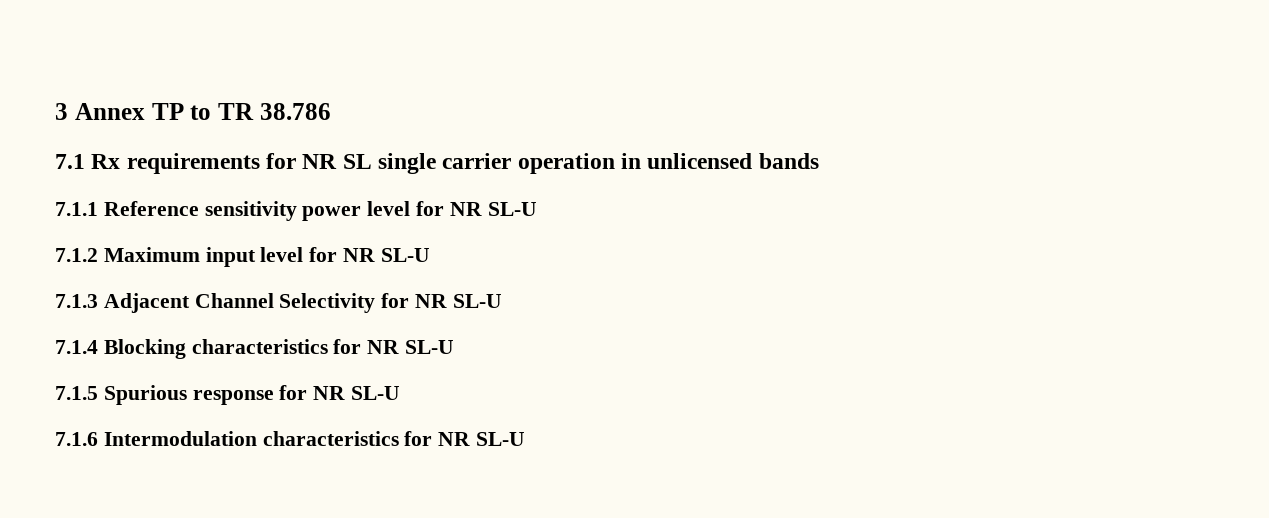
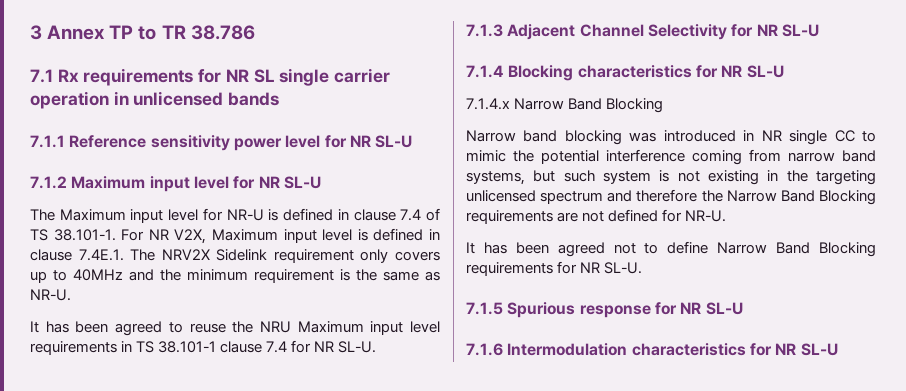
(430, 255) none -> [30,208,440,223] [30,228,441,244] [30,249,440,263] [30,269,440,283] [30,289,71,301] [30,321,440,336] [30,340,377,355] // The Maximum input level for NR-U is defined in clause 7.4 of TS 38.101-1. For NR V2X, Maximum input level is defined in clause 7.4E.1. The NRV2X Sidelink requirement only covers up to 40MHz and the minimum requirement is the same as NR-U. // It has been agreed to reuse the NRU Maximum input level requirements in TS 38.101-1 clause 7.4 for NR SL-U.
(455, 347) none -> [466,98,664,113] [466,130,877,145] [466,149,876,165] [466,170,876,185] [466,189,876,205] [466,209,727,224] [466,241,876,257] [466,261,643,276] // 7.1.4.x Narrow Band Blocking // Narrow band blocking was introduced in NR single CC to mimic the potential interference coming from narrow band systems, but such system is not existing in the targeting unlicensed spectrum and therefore the Narrow Band Blocking requirements are not defined for NR-U. // It has been agreed not to define Narrow Band Blocking requirements for NR SL-U.

